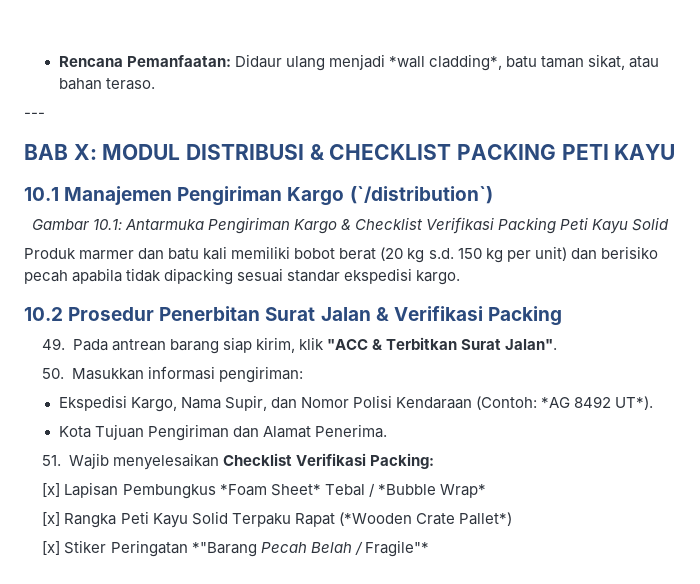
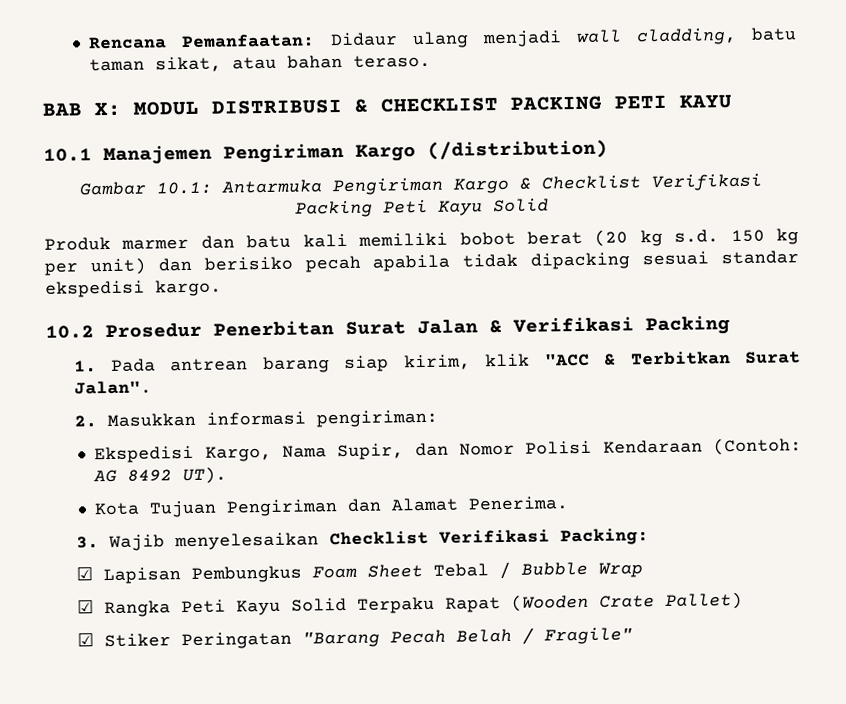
[389,54,503,71] *wall cladding*, -> [575,27,737,46] wall cladding,
[24,112,45,118] // --- -> (432, 61) none
[349,186,493,204] (`/distribution`) -> [427,139,608,160] (/distribution)
[42,338,66,350] 49. -> [73,360,97,373] 1.
[42,368,65,379] 50. -> [73,415,97,428] 2.
[541,396,654,410] *AG 8492 UT*). -> [93,466,228,485] AG 8492 UT).
[42,455,62,466] 51. -> [75,536,99,549] 3.
[42,483,61,497] [x] -> [75,566,93,581] ☑
[219,483,486,498] [42,512,61,526] *Foam Sheet* Tebal / *Bubble Wrap* // [x] -> [311,561,643,580] [76,599,94,614] Foam Sheet Tebal / Bubble Wrap // ☑
[338,512,512,526] [42,541,61,555] (*Wooden Crate Pallet*) // [x] -> [510,591,743,612] [76,632,94,647] (Wooden Crate Pallet) // ☑
[191,542,257,557] *"Barang -> [301,630,380,648] "Barang
[364,540,429,557] Fragile"* -> [543,627,633,645] Fragile"

